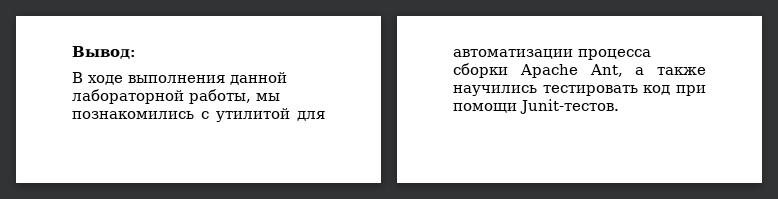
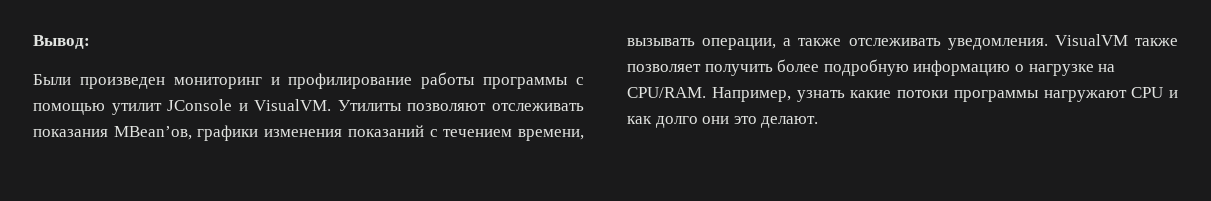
[72,72,287,85] [72,89,280,104] [72,108,325,122] [453,49,651,60] [453,63,706,78] [453,85,706,96] [453,99,619,114] В ходе выполнения данной лабораторной работы, мы познакомились с утилитой для автоматизации процесса сборки Apache Ant, а также научились тестировать код при помощи Junit-тестов. -> [33,72,584,89] [33,99,584,115] [33,125,584,141] [627,34,1178,50] [627,59,1116,76] [627,87,1178,102] [627,116,819,128] Были произведен мониторинг и профилирование работы программы с помощью утилит JConsole и VisualVM. Утилиты позволяют отслеживать показания MBean’ов, графики изменения показаний с течением времени, вызывать операции, а также отслеживать уведомления. VisualVM также позволяет получить более подробную информацию о нагрузке на CPU/RAM. Например, узнать какие потоки программы нагружают CPU и как долго они это делают.

